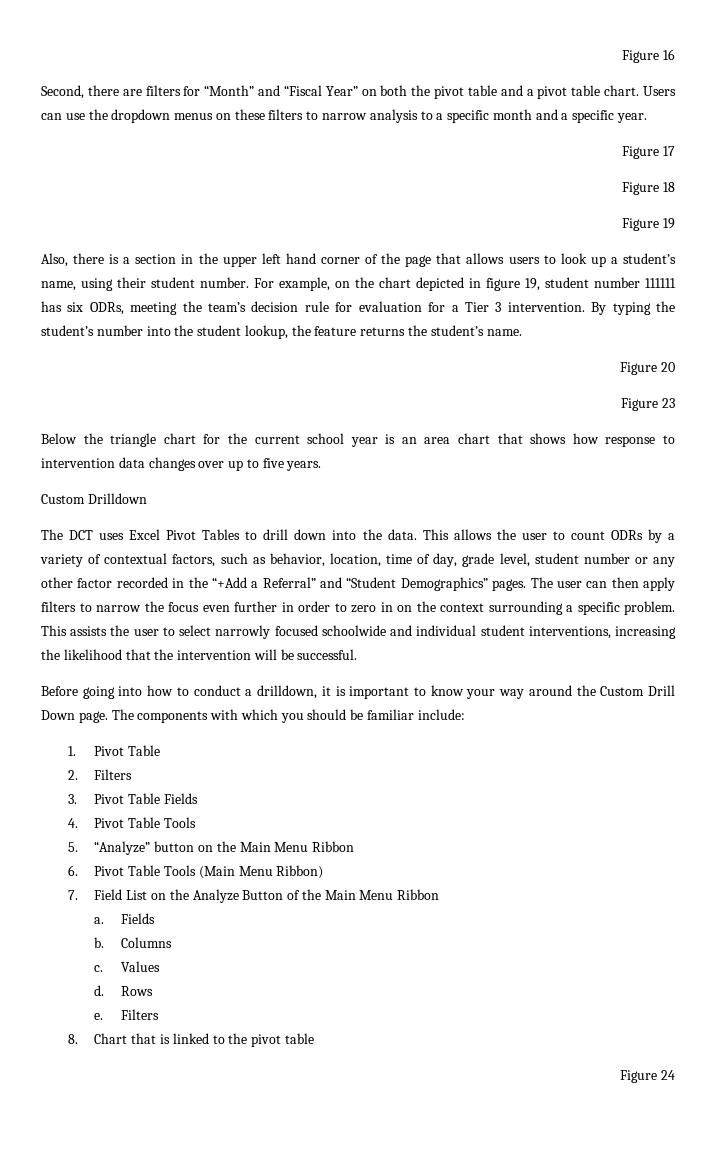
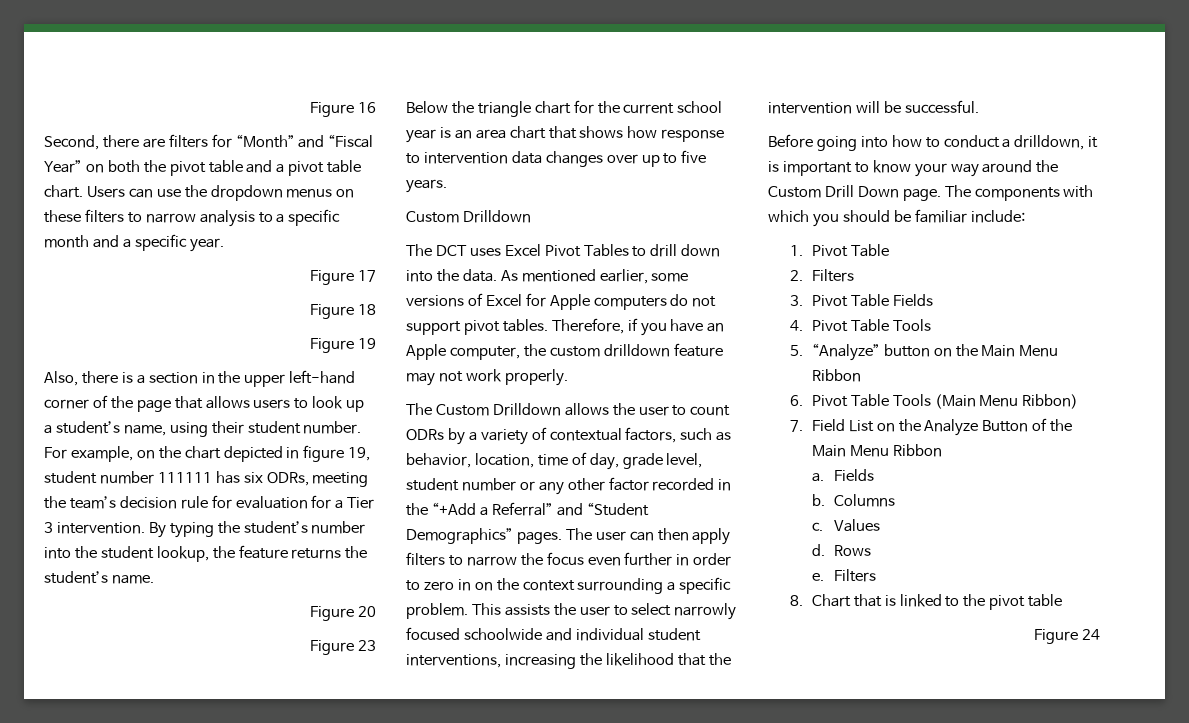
[261,253,316,264] left hand -> [289,370,356,384] left-hand
[422,529,449,540] This -> [500,269,689,284] [406,293,717,310] [406,318,725,336] [406,343,723,360] [406,369,568,386] [406,403,561,416] As mentioned earlier, some versions of Excel for Apple computers do not support pivot tables. Therefore, if you have an Apple computer, the custom drilldown feature may not work properly. // The Custom Drilldown

